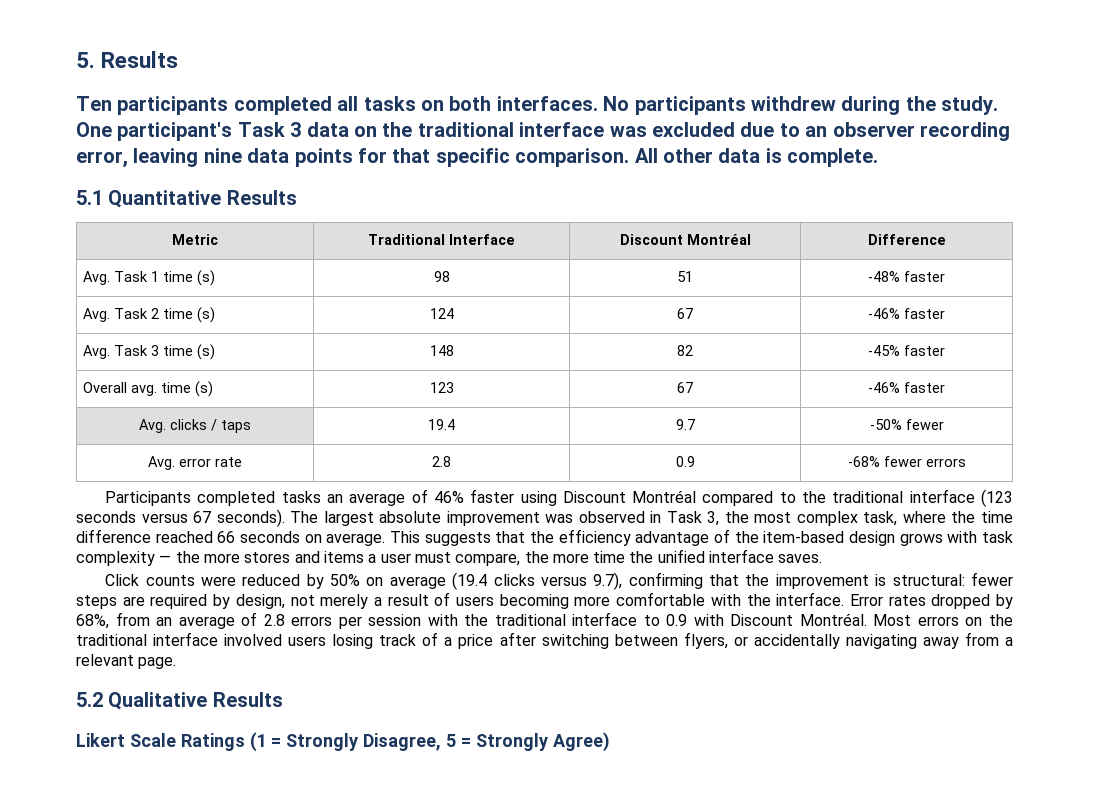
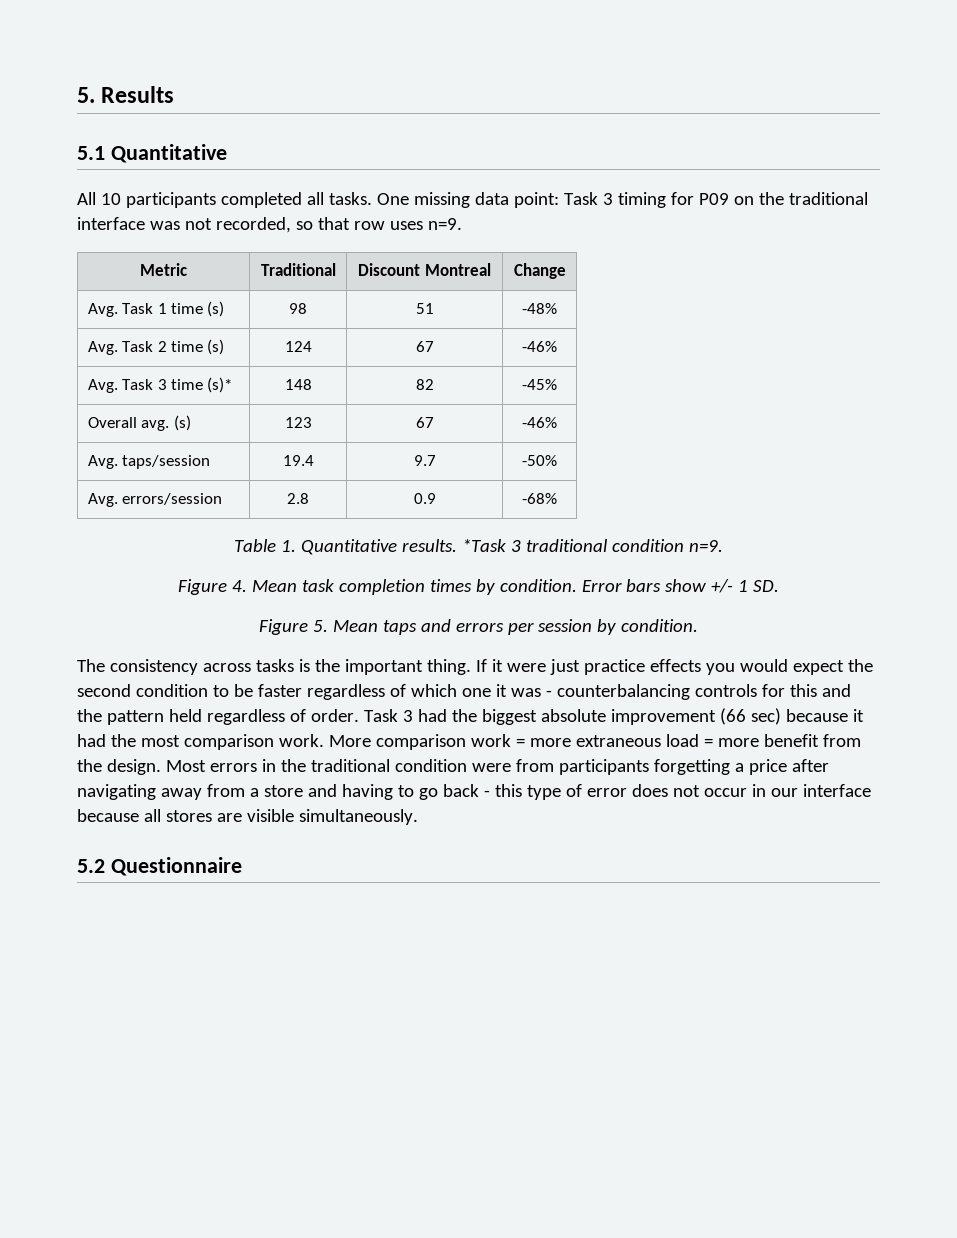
[76,96,999,115] [76,122,349,141] Ten participants completed all tasks on both interfaces. No participants withdrew during the study. One participant's Task 3 data -> [77,144,227,163] [77,192,729,208] 5.1 Quantitative // All 10 participants completed all tasks. One missing data point: Task 3 timing for P09
[651,122,1010,141] [76,148,879,168] [76,190,297,208] excluded due to an observer recording error, leaving nine data points for that specific comparison. All other data is complete. // 5.1 Quantitative Results -> [184,217,462,233] not recorded, so that row uses n=9.
[449,234,515,245] [619,234,751,245] [867,234,946,245] Interface | Discount Montréal | Difference -> [358,263,491,276] [513,263,566,279] | Discount Montreal | Change
[904,271,945,282] faster -> (557, 308) none
[904,308,945,319] faster -> (557, 346) none
[196,344,215,360] (s) -> [207,377,233,393] (s)*
[904,345,945,356] faster -> (557, 384) none
[160,382,191,393] time -> (170, 425) none
[904,382,945,393] [139,419,251,433] faster // Avg. clicks / taps -> [87,455,211,469] // Avg. taps/session
[905,419,944,430] [148,456,242,470] fewer // Avg. error rate -> [87,493,223,507] // Avg. errors/session
[883,456,966,467] [105,489,1013,507] [76,509,1013,527] [76,529,1013,546] [76,549,823,566] [105,572,1013,590] [76,592,1014,609] [76,612,1013,629] [76,632,1013,649] [76,654,177,669] [76,692,283,710] [76,732,610,752] fewer errors // Participants completed tasks an average of 46% faster using Discount Montréal compared to the traditional interface (123 seconds versus 67 seconds). The largest absolute improvement was observed in Task 3, the most complex task, where the time difference reached 66 seconds on average. This suggests that the efficiency advantage of the item-based design grows with task complexity — the more stores and items a user must compare, the more time the unified interface saves. // Click counts were reduced by 50% on average (19.4 clicks versus 9.7), confirming that the improvement is structural: fewer steps are required by design, not merely a result of users becoming more comfortable with the interface. Error rates dropped by 68%, from an average of 2.8 errors per session with the traditional interface to 0.9 with Discount Montréal. Most errors on the traditional interface involved users losing track of a price after switching between flyers, or accidentally navigating away from a relevant page. // 5.2 Qualitative Results // Likert Scale Ratings (1 = Strongly Disagree, 5 = Strongly Agree) -> [234,539,723,555] [177,579,780,595] [258,619,699,635] [77,659,873,675] [77,684,851,700] [77,708,864,725] [77,734,861,750] [77,759,829,775] [77,784,871,800] [77,809,418,825] [77,857,242,876] // Table 1. Quantitative results. *Task 3 traditional condition n=9. // Figure 4. Mean task completion times by condition. Error bars show +/- 1 SD. // Figure 5. Mean taps and errors per session by condition. // The consistency across tasks is the important thing. If it were just practice effects you would expect the second condition to be faster regardless of which one it was - counterbalancing controls for this and the pattern held regardless of order. Task 3 had the biggest absolute improvement (66 sec) because it had the most comparison work. More comparison work = more extraneous load = more benefit from the design. Most errors in the traditional condition were from participants forgetting a price after navigating away from a store and having to go back - this type of error does not occur in our interface because all stores are visible simultaneously. // 5.2 Questionnaire

